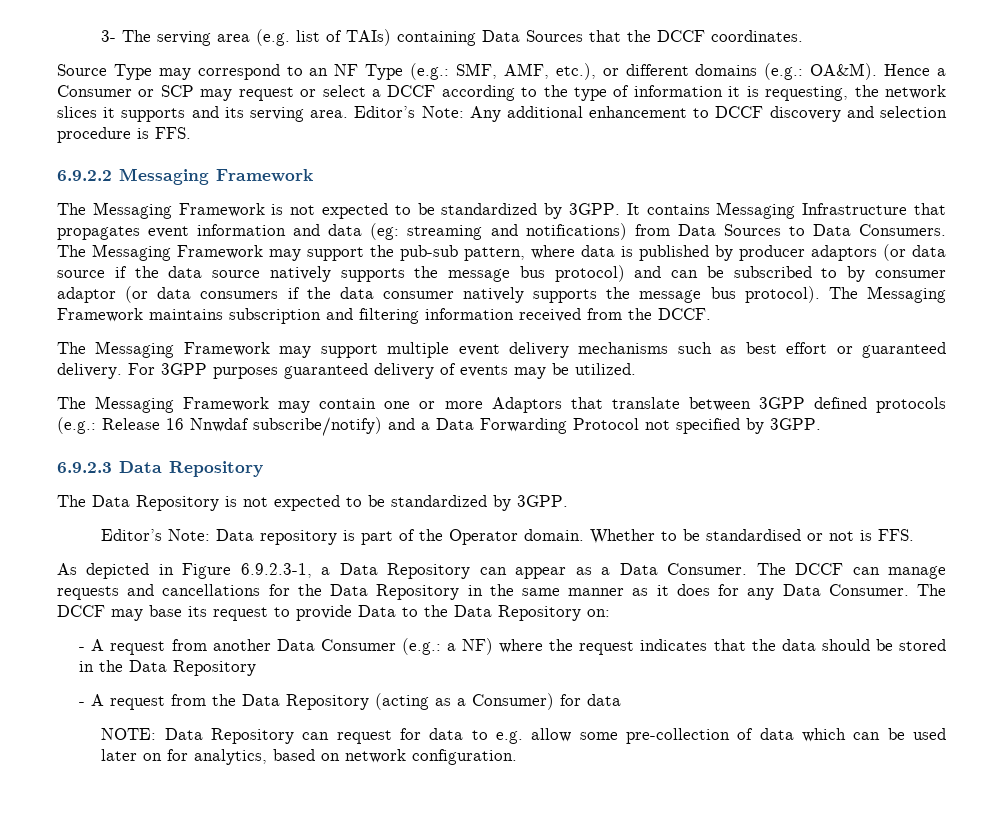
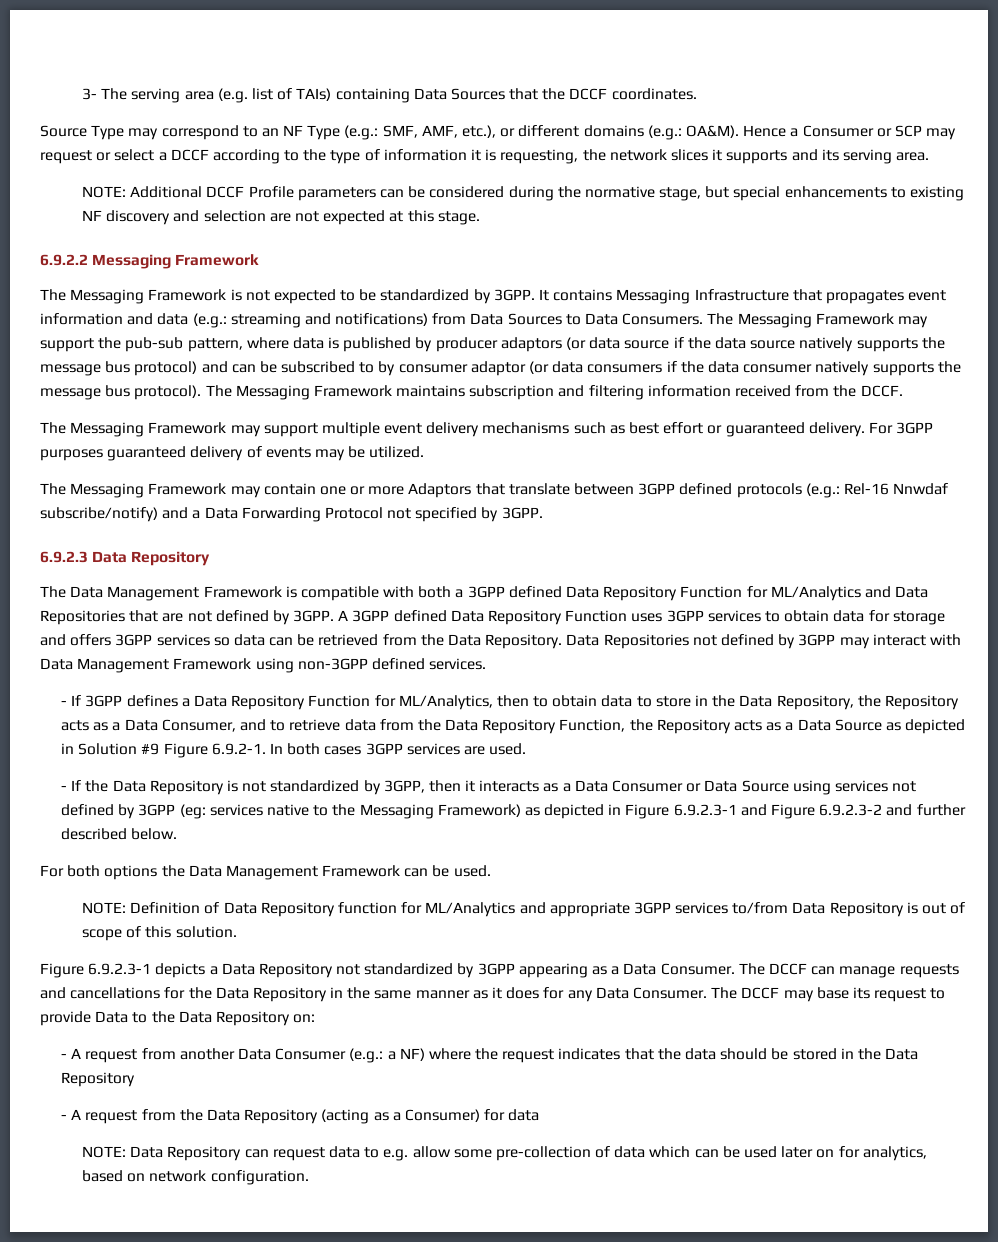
[354,106,947,122] [57,127,191,143] Editor’s Note: Any additional enhancement to DCCF discovery and selection procedure is FFS. -> [82,186,964,201] [82,210,480,225] // NOTE: Additional DCCF Profile parameters can be considered during the normative stage, but special enhancements to existing NF discovery and selection are not expected at this stage.
[370,223,400,240] (eg: -> [192,313,227,328] (e.g.:
[102,418,184,430] Release 16 -> [843,483,889,495] Rel-16
[136,495,568,511] [101,529,915,545] [57,563,567,579] Repository is not expected to be standardized by 3GPP. // Editor’s Note: Data repository is part of the Operator domain. Whether to be standardised or not is FFS. // As depicted in Figure 6.9.2.3-1, a Data Repository can appear -> [107,586,929,601] [40,610,945,625] [40,634,961,649] [40,658,487,673] [61,695,959,710] [61,719,966,734] [61,743,527,758] [61,780,917,795] [61,804,966,819] [61,828,178,840] [40,865,491,880] [82,902,966,917] [82,926,237,941] [40,963,588,978] Management Framework is compatible with both a 3GPP defined Data Repository Function for ML/Analytics and Data Repositories that are not defined by 3GPP. A 3GPP defined Data Repository Function uses 3GPP services to obtain data for storage and offers 3GPP services so data can be retrieved from the Data Repository. Data Repositories not defined by 3GPP may interact with Data Management Framework using non-3GPP defined services. // - If 3GPP defines a Data Repository Function for ML/Analytics, then to obtain data to store in the Data Repository, the Repository acts as a Data Consumer, and to retrieve data from the Data Repository Function, the Repository acts as a Data Source as depicted in Solution #9 Figure 6.9.2-1. In both cases 3GPP services are used. // - If the Data Repository is not standardized by 3GPP, then it interacts as a Data Consumer or Data Source using services not defined by 3GPP (eg: services native to the Messaging Framework) as depicted in Figure 6.9.2.3-1 and Figure 6.9.2.3-2 and further described below. // For both options the Data Management Framework can be used. // NOTE: Definition of Data Repository function for ML/Analytics and appropriate 3GPP services to/from Data Repository is out of scope of this solution. // Figure 6.9.2.3-1 depicts a Data Repository not standardized by 3GPP appearing
[400,728,422,740] for -> (325, 1154) none

